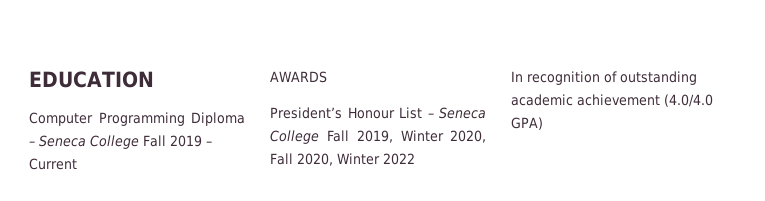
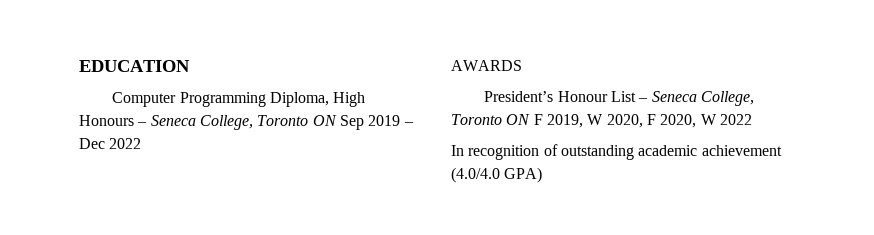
[191,112,245,126] [29,135,212,149] [29,158,77,170] Diploma – Seneca College Fall 2019 – Current -> [270,92,366,107] [79,115,414,130] [79,138,142,149] Diploma, High Honours – Seneca College, Toronto ON Sep 2019 – Dec 2022
[270,130,486,144] [270,153,380,166] College Fall 2019, Winter 2020, Fall 2020, Winter -> [700,91,754,106] [451,114,717,128] College, Toronto ON F 2019, W 2020, F 2020, W

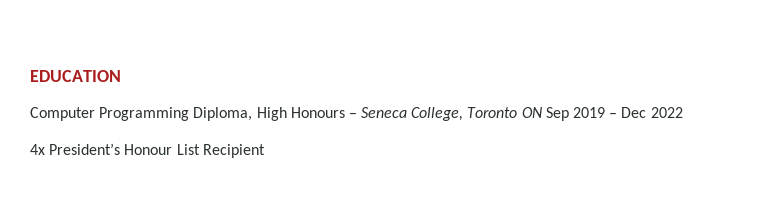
[451,60,522,71] AWARDS // -> [30,144,45,155] 4x
[638,91,754,106] [451,114,752,128] [451,144,782,160] [451,167,543,183] – Seneca College, Toronto ON F 2019, W 2020, F 2020, W 2022 // In recognition of outstanding academic achievement (4.0/4.0 GPA) -> [202,144,265,158] Recipient

